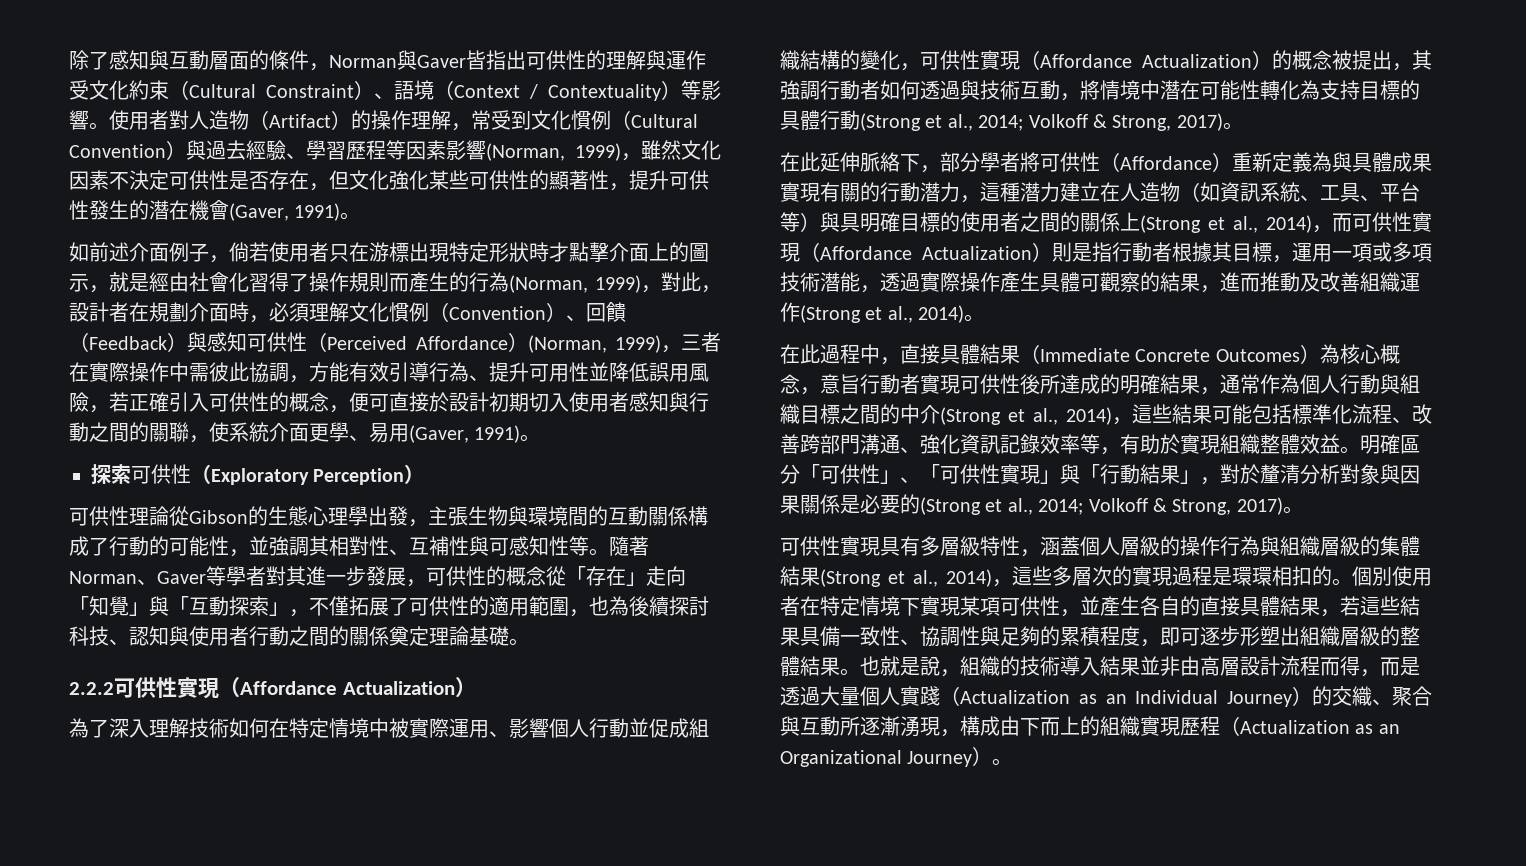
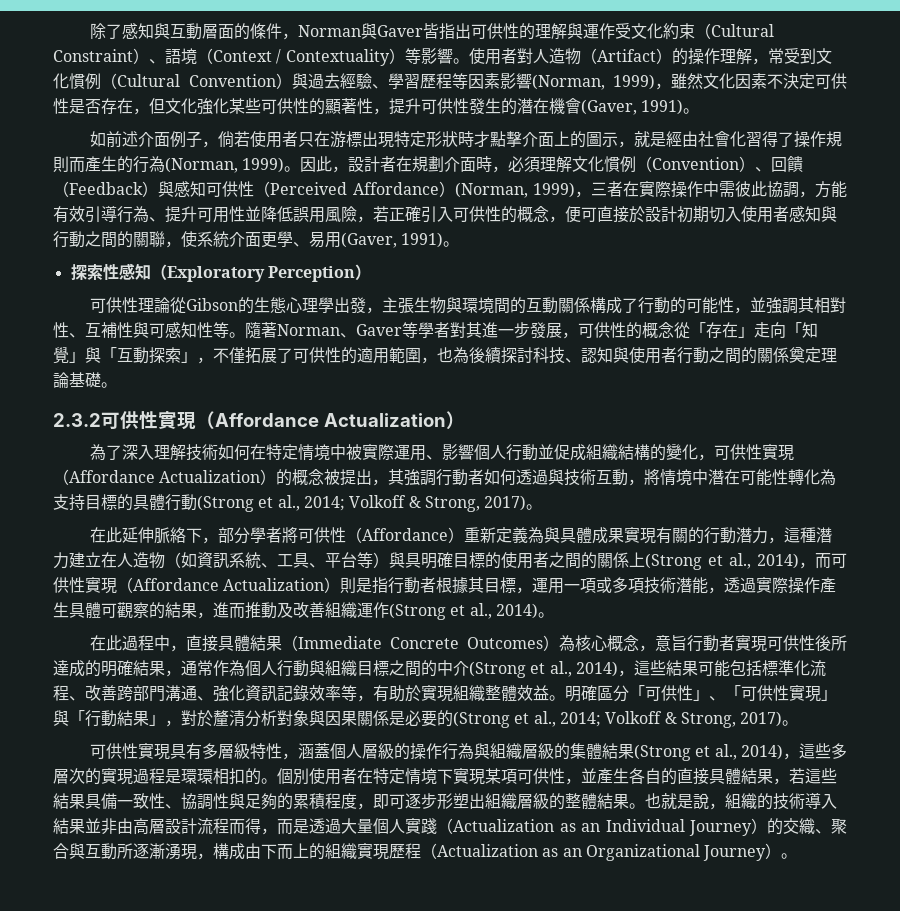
[641,272,681,293] ，對 -> [284,157,317,172] 。因
[131,464,191,484] 可供性 -> [102,263,151,280] 性感知
[69,682,114,695] 2.2.2 -> [53,413,101,427] 2.3.2

